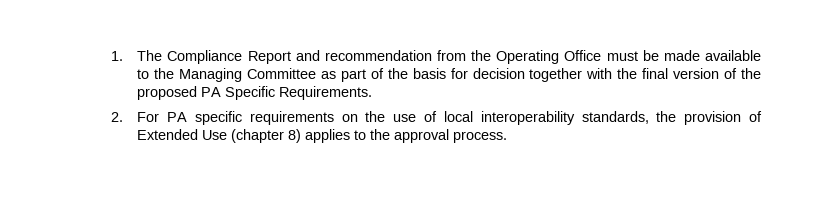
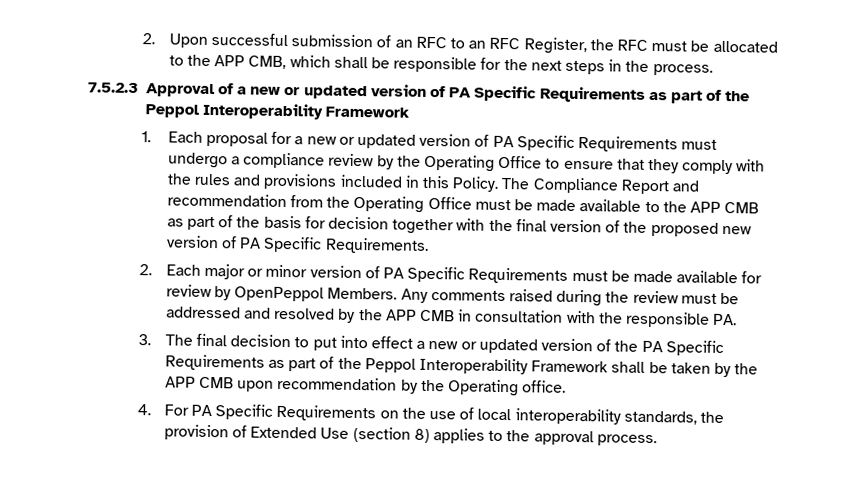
[111,51,124,61] 1. -> [141,33,778,55] [168,54,713,76] [88,82,751,104] [144,102,411,120] [140,131,718,153] [167,152,766,175] [166,173,500,192] 2. Upon successful submission of an RFC to an RFC Register, the RFC must be allocated to the APP CMB, which shall be responsible for the next steps in the process. // 7.5.2.3 Approval of a new or updated version of PA Specific Requirements as part of the Peppol Interoperability Framework // 1. Each proposal for a new or updated version of PA Specific Requirements must undergo a compliance review by the Operating Office to ensure that they comply with the rules and provisions included in this Policy.
[179,68,317,82] Managing Committee -> [689,201,760,214] APP CMB
(198, 93) none -> [721,225,752,235] [166,235,238,249] new version of
[137,111,334,125] For PA specific requirements -> [165,263,763,284] [165,284,739,307] [165,306,738,328] [137,333,724,356] [164,354,759,378] [164,376,567,397] [136,404,377,422] Each major or minor version of PA Specific Requirements must be made available for review by OpenPeppol Members. Any comments raised during the review must be addressed and resolved by the APP CMB in consultation with the responsible PA. // 3. The final decision to put into effect a new or updated version of the PA Specific Requirements as part of the Peppol Interoperability Framework shall be taken by the APP CMB upon recommendation by the Operating office. // 4. For PA Specific Requirements
[231,129,285,143] (chapter -> [352,426,411,443] (section

